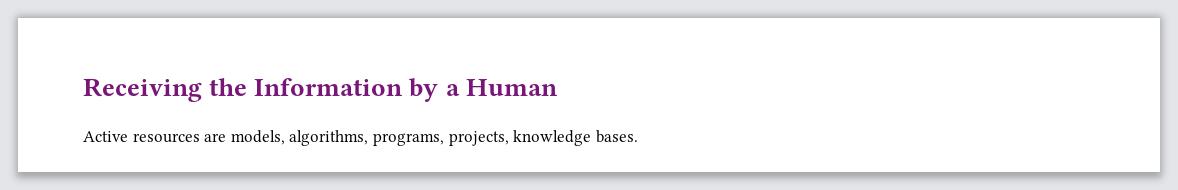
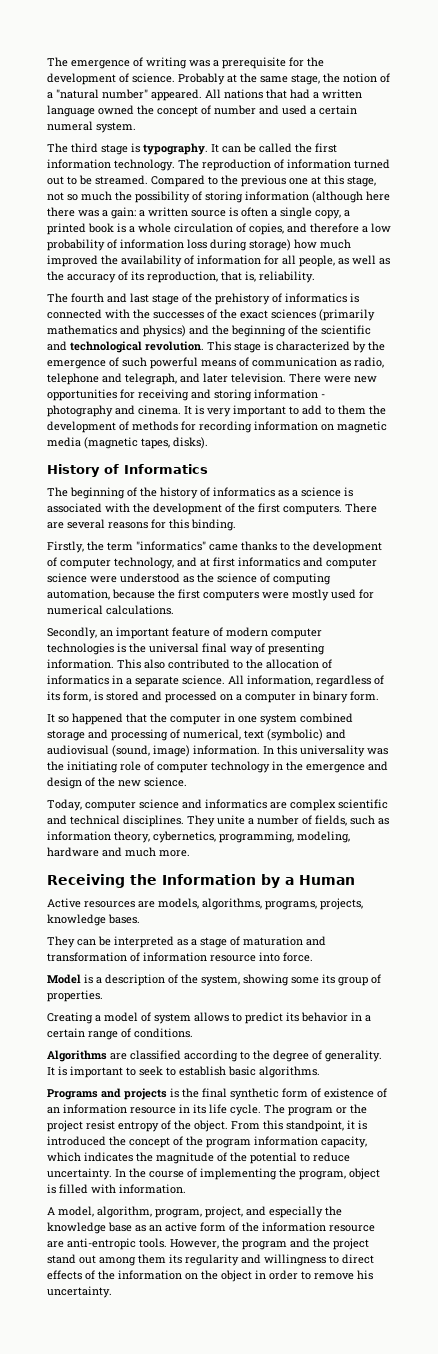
(83, 90) none -> [47,57,324,69] [47,73,390,85] [47,89,362,101] [47,105,357,117] [47,121,136,133] [47,143,337,155] [47,159,390,171] [47,175,376,187] [47,191,390,203] [47,207,350,219] [47,223,391,235] [47,239,351,251] [47,255,390,267] [47,271,315,283] [47,293,359,305] [47,309,375,321] [47,325,371,337] [47,341,385,353] [47,357,384,369] [47,373,377,385] [47,389,325,401] [47,405,386,417] [47,421,387,433] [47,437,208,449] [47,464,208,477] [47,487,353,499] [47,503,377,515] [47,519,236,531] [47,541,382,553] [47,557,377,569] [47,573,331,585] [47,589,374,601] [47,605,174,615] [47,627,322,639] [47,643,325,655] [47,659,332,669] [47,675,384,687] [47,691,379,703] [47,713,353,725] [47,729,346,741] [47,745,388,757] [47,761,388,773] [47,777,187,789] [47,799,388,811] [47,815,389,827] [47,831,350,843] [47,847,190,857] The emergence of writing was a prerequisite for the development of science. Probably at the same stage, the notion of a "natural number" appeared. All nations that had a written language owned the concept of number and used a certain numeral system. // The third stage is typography. It can be called the first information technology. The reproduction of information turned out to be streamed. Compared to the previous one at this stage, not so much the possibility of storing information (although here there was a gain: a written source is often a single copy, a printed book is a whole circulation of copies, and therefore a low probability of information loss during storage) how much improved the availability of information for all people, as well as the accuracy of its reproduction, that is, reliability. // The fourth and last stage of the prehistory of informatics is connected with the successes of the exact sciences (primarily mathematics and physics) and the beginning of the scientific and technological revolution. This stage is characterized by the emergence of such powerful means of communication as radio, telephone and telegraph, and later television. There were new opportunities for receiving and storing information - photography and cinema. It is very important to add to them the development of methods for recording information on magnetic media (magnetic tapes, disks). // History of Informatics // The beginning of the history of informatics as a science is associated with the development of the first computers. There are several reasons for this binding. // Firstly, the term "informatics" came thanks to the development of computer technology, and at first informatics and computer science were understood as the science of computing automation, because the first computers were mostly used for numerical calculations. // Secondly, an important feature of modern computer technologies is the universal final way of presenting information. This also contributed to the allocation of informatics in a separate science. All information, regardless of its form, is stored and processed on a computer in binary form. // It so happened that the computer in one system combined storage and processing of numerical, text (symbolic) and audiovisual (sound, image) information. In this universality was the initiating role of computer technology in the emergence and design of the new science. // Today, computer science and informatics are complex scientific and technical disciplines. They unite a number of fields, such as information theory, cybernetics, programming, modeling, hardware and much more. //
(638, 136) none -> [47,936,326,948] [47,952,313,962] [47,974,381,986] [47,990,103,1002] [47,1012,371,1024] [47,1028,193,1040] [47,1050,382,1062] [47,1066,320,1078] [47,1088,387,1100] [47,1104,367,1116] [47,1120,367,1132] [47,1136,367,1148] [47,1152,350,1164] [47,1168,380,1180] [47,1184,186,1194] [47,1206,342,1218] [47,1222,375,1234] [47,1238,369,1250] [47,1254,374,1266] [47,1270,373,1282] [47,1286,112,1298] // They can be interpreted as a stage of maturation and transformation of information resource into force. // Model is a description of the system, showing some its group of properties. // Creating a model of system allows to predict its behavior in a certain range of conditions. // Algorithms are classified according to the degree of generality. It is important to seek to establish basic algorithms. // Programs and projects is the final synthetic form of existence of an information resource in its life cycle. The program or the project resist entropy of the object. From this standpoint, it is introduced the concept of the program information capacity, which indicates the magnitude of the potential to reduce uncertainty. In the course of implementing the program, object is filled with information. // A model, algorithm, program, project, and especially the knowledge base as an active form of the information resource are anti-entropic tools. However, the program and the project stand out among them its regularity and willingness to direct effects of the information on the object in order to remove his uncertainty.

